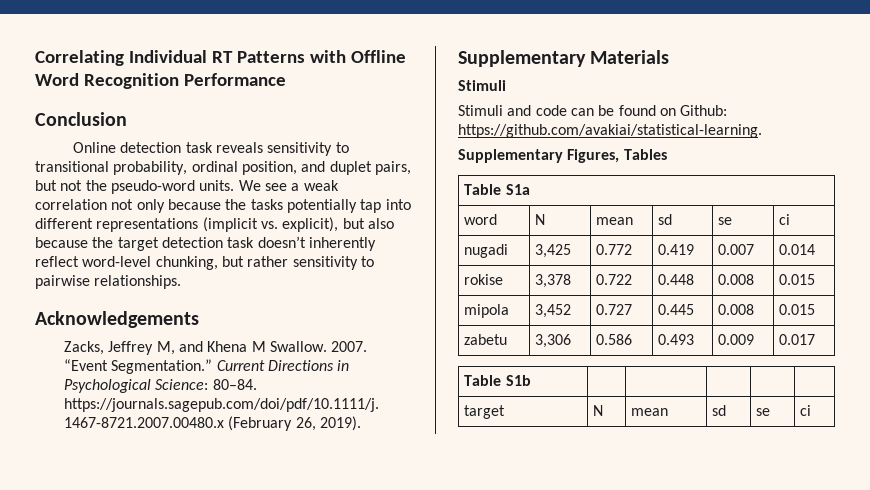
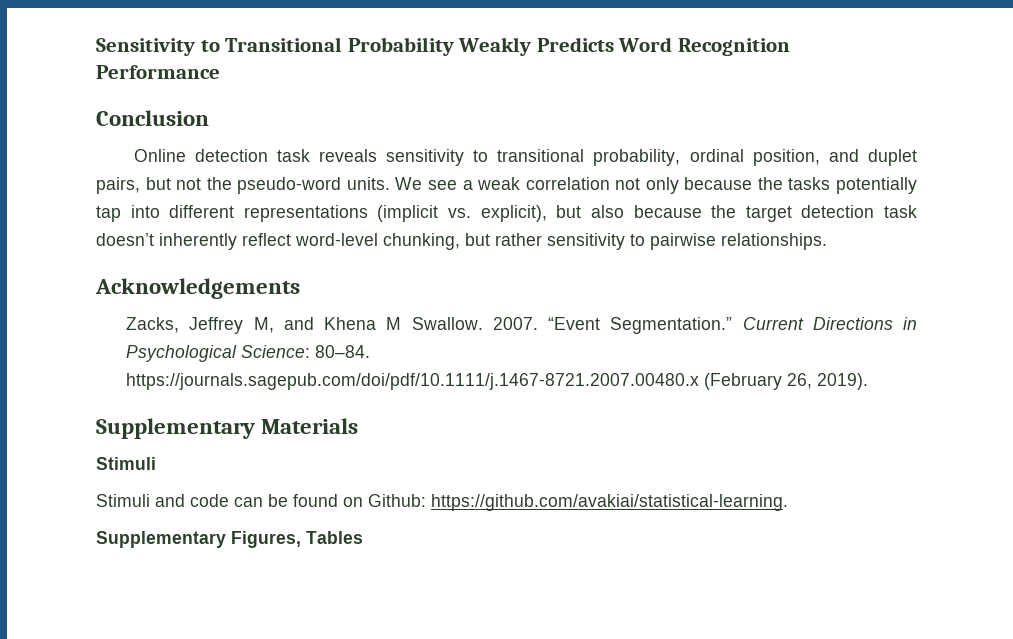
[35,50,406,66] Correlating Individual RT Patterns with Offline -> [96,37,614,56] Sensitivity to Transitional Probability Weakly Predicts
[464,184,530,195] [464,214,498,225] [535,214,546,225] [596,217,634,225] [658,214,673,225] [718,217,733,225] [779,214,791,225] [464,244,509,258] [535,244,572,258] [596,244,633,255] [658,244,695,255] [718,244,755,255] [779,244,816,255] [464,274,504,285] [535,274,572,288] [596,274,633,285] [658,274,695,285] [718,274,755,285] [779,274,816,285] [464,304,510,318] [535,304,572,318] [596,304,633,315] [658,304,695,315] [718,304,755,315] [779,304,816,315] [464,334,508,345] [535,334,572,348] [596,334,633,345] [658,334,695,345] [718,334,755,345] [779,334,816,345] [464,375,531,386] [464,405,506,419] [593,405,604,416] [631,408,669,416] [712,405,727,416] [756,408,771,416] [800,405,812,416] // Table S1a // word | N | mean | sd | se | ci // nugadi | 3,425 | 0.772 | 0.419 | 0.007 | 0.014 // rokise | 3,378 | 0.722 | 0.448 | 0.008 | 0.015 // mipola | 3,452 | 0.727 | 0.445 | 0.008 | 0.015 // zabetu | 3,306 | 0.586 | 0.493 | 0.009 | 0.017 // Table S1b | | | | | // target | N | mean | sd | se | ci -> (363, 537) none

